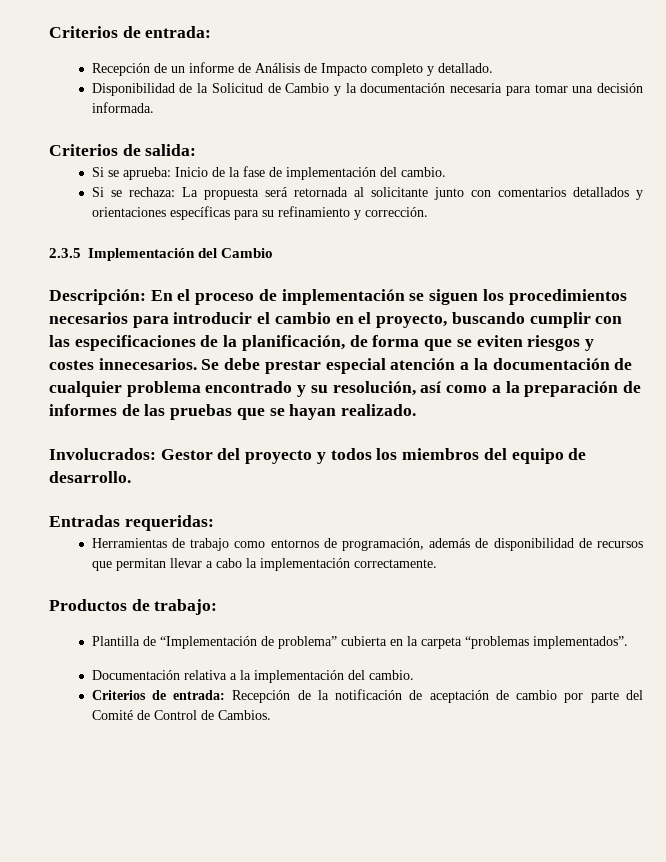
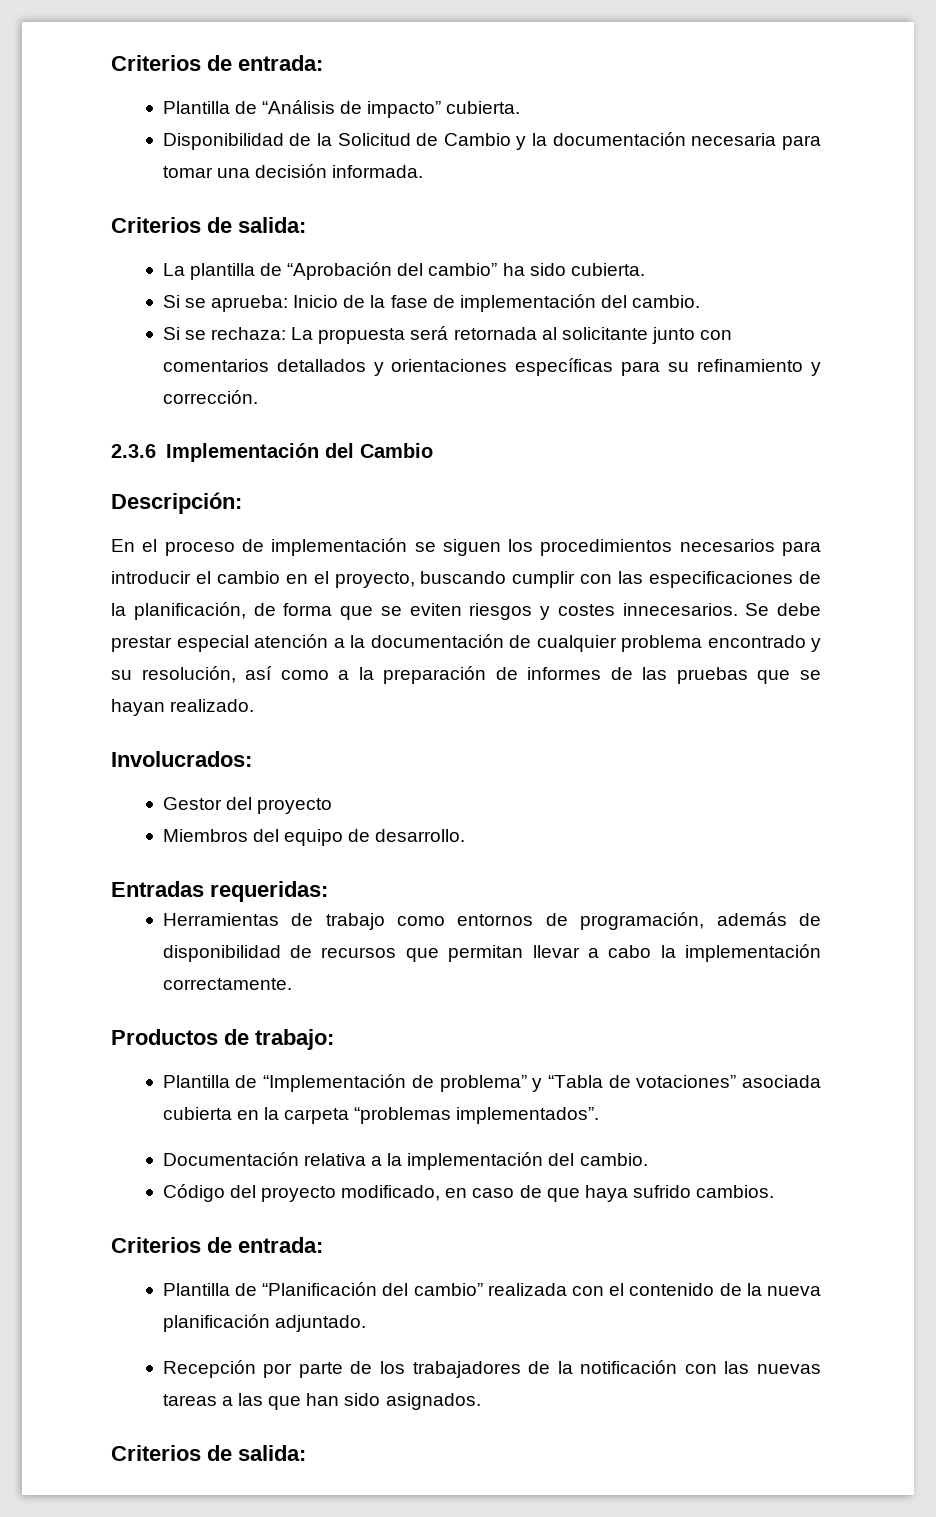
[49,26,212,38] [91,62,493,76] Criterios de entrada: // Recepción de un informe de Análisis de Impacto completo y detallado. -> [111,55,323,71] [162,100,521,118] Criterios de entrada: // Plantilla de “Análisis de impacto” cubierta.
(197, 150) none -> [162,262,645,280] // La plantilla de “Aprobación del cambio” ha sido cubierta.
[49,248,81,258] 2.3.5 -> [111,444,156,458] 2.3.6
(146, 297) none -> (242, 503) //
(156, 454) none -> (252, 759) //
[316,448,480,464] y todos los miembros -> [162,829,248,842] // Miembros
(337, 642) none -> [532,1075,822,1092] y “Tabla de votaciones” asociada
[91,689,643,703] [91,710,271,720] Criterios de entrada: Recepción de la notificación de aceptación de cambio por parte del Comité de Control de Cambios. -> [162,1184,775,1202] [111,1237,323,1253] [162,1282,822,1296] [162,1314,366,1332] [162,1360,821,1378] [162,1393,481,1410] [111,1445,306,1461] Código del proyecto modificado, en caso de que haya sufrido cambios. // Criterios de entrada: // Plantilla de “Planificación del cambio” realizada con el contenido de la nueva planificación adjuntado. // Recepción por parte de los trabajadores de la notificación con las nuevas tareas a las que han sido asignados. // Criterios de salida:

